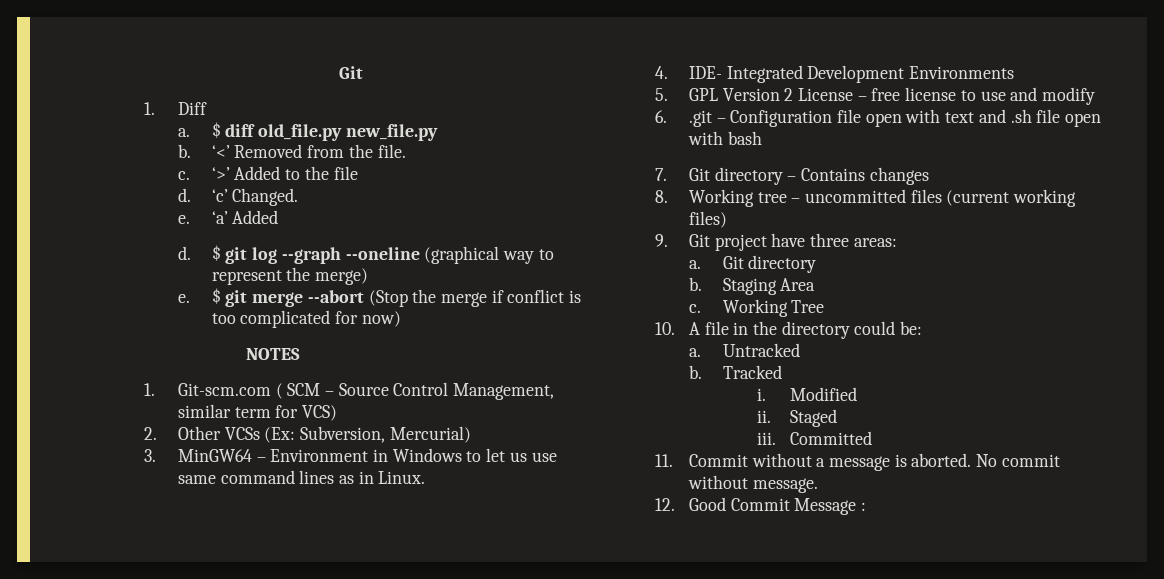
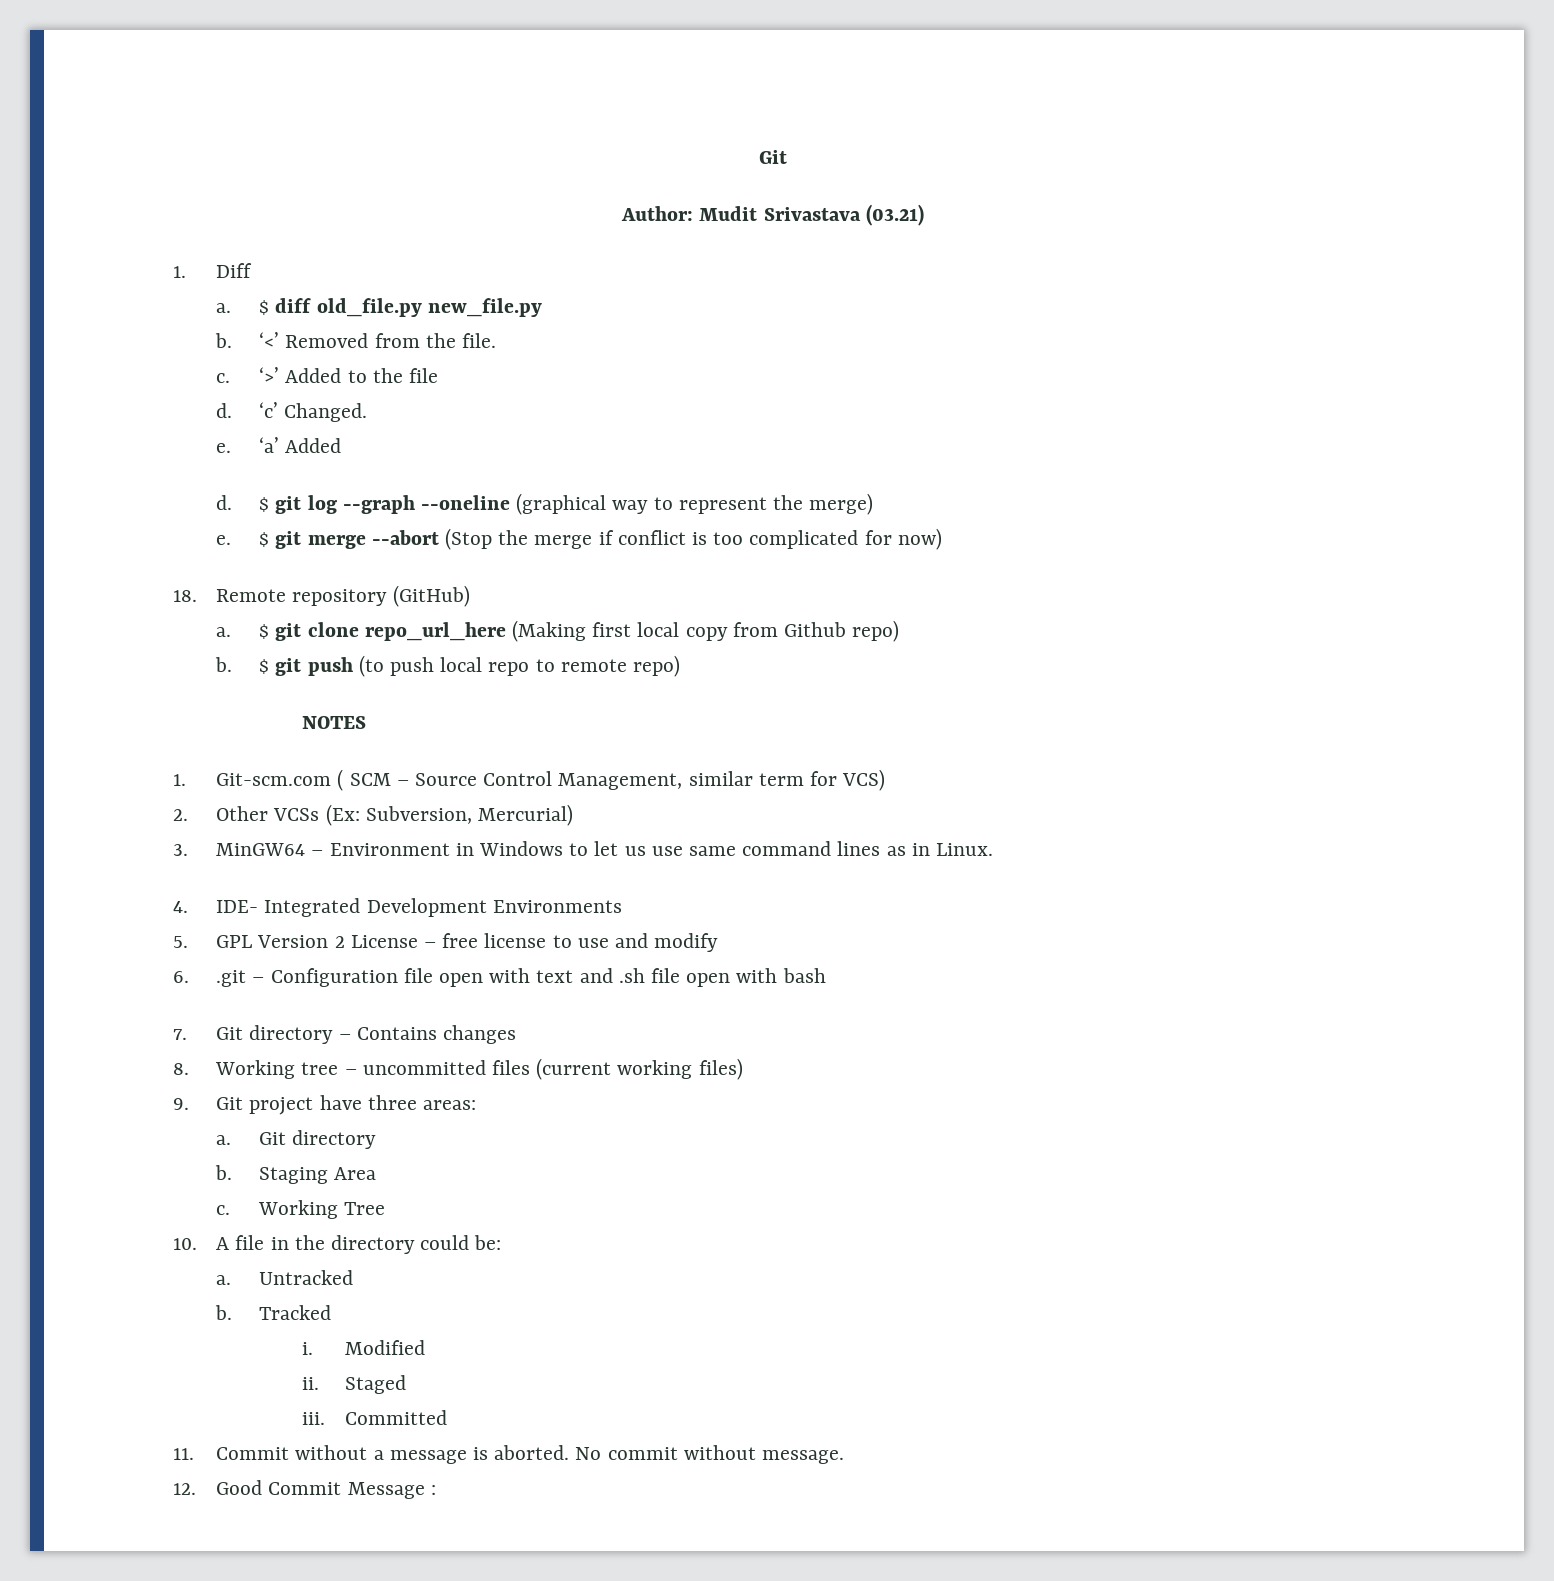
[339,66,363,79] Git -> [759,150,787,164] [621,204,924,226] Git // Author: Mudit Srivastava (03.21)
(401, 319) none -> [173,585,470,607] [216,620,900,642] [215,655,681,677] // 18. Remote repository (GitHub) // a. $ git clone repo_url_here (Making first local copy from Github repo) // b. $ git push (to push local repo to remote repo)

